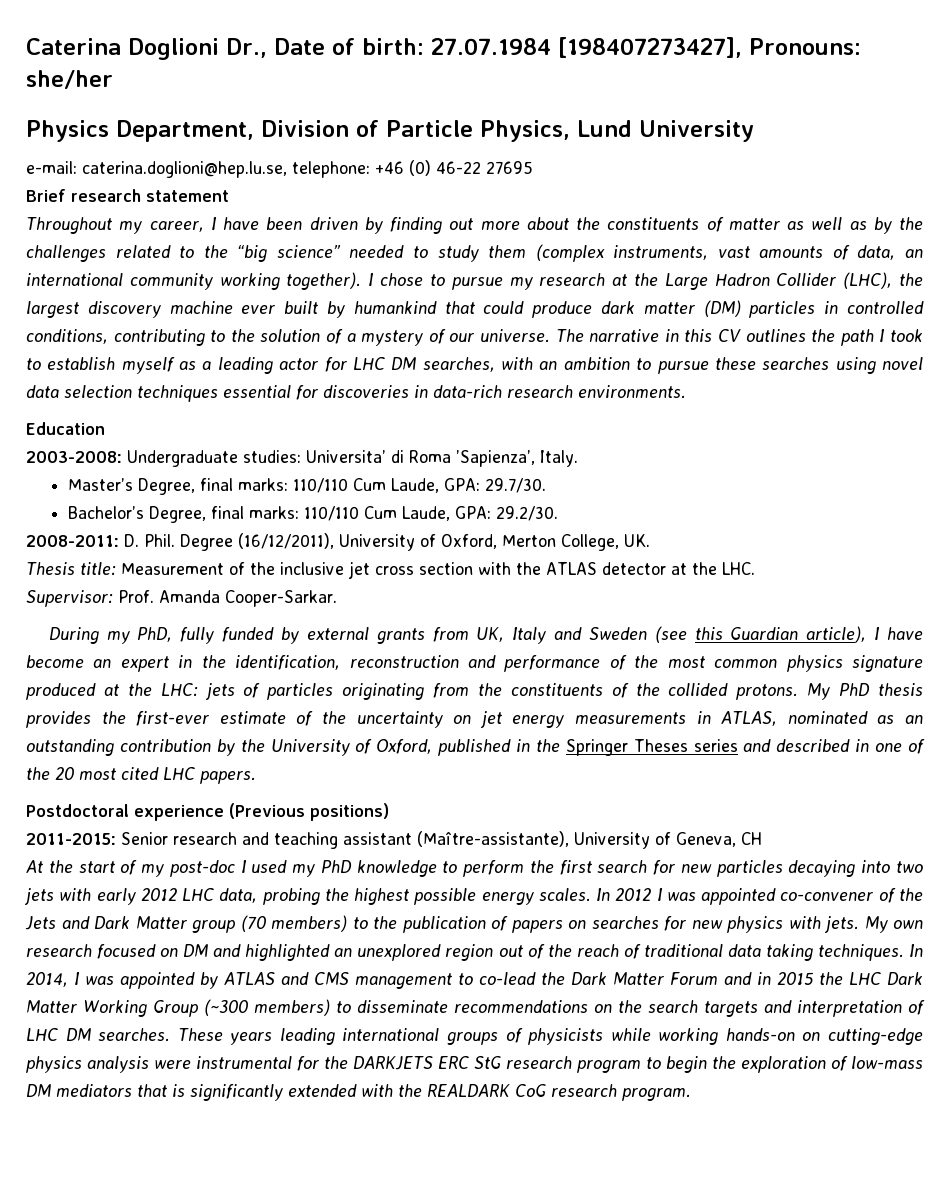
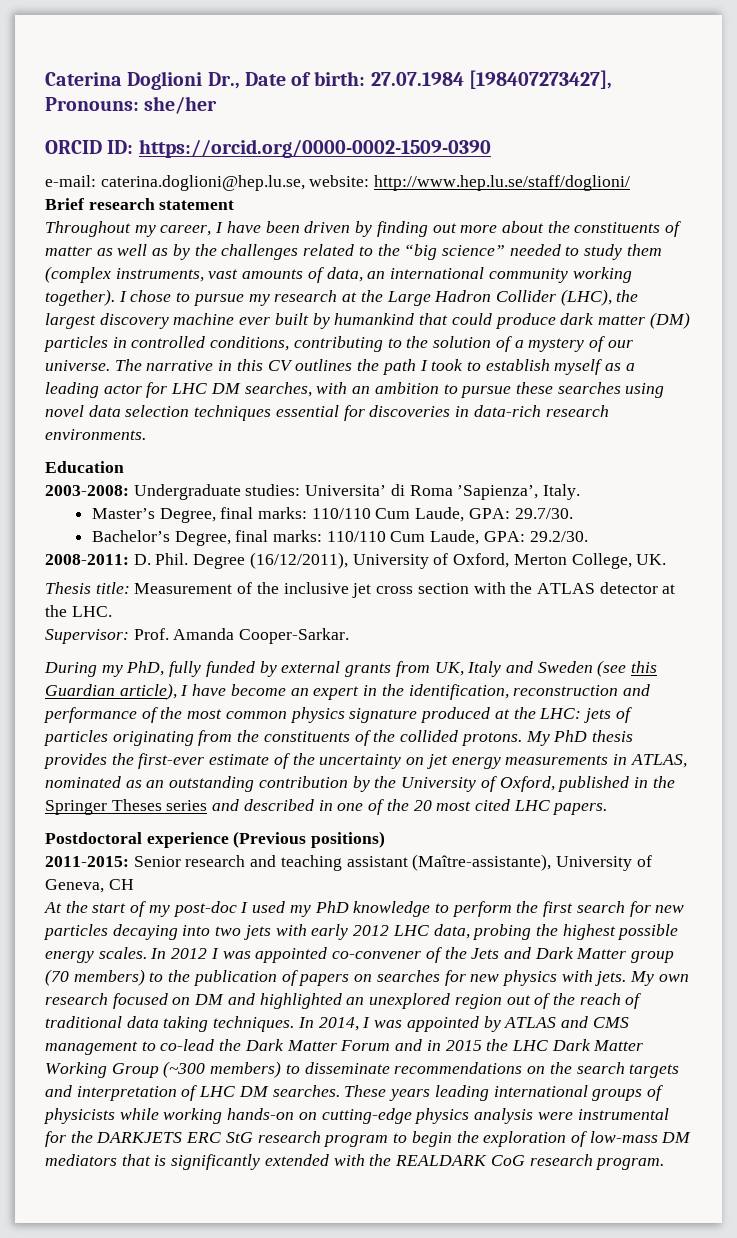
[26,120,754,142] [26,160,533,178] Physics Department, Division of Particle Physics, Lund University // e-mail: caterina.doglioni@hep.lu.se, telephone: +46 (0) 46-22 27695 -> [45,139,491,158] [45,175,631,191] ORCID ID: https://orcid.org/0000-0002-1509-0390 // e-mail: caterina.doglioni@hep.lu.se, website: http://www.hep.lu.se/staff/doglioni/

